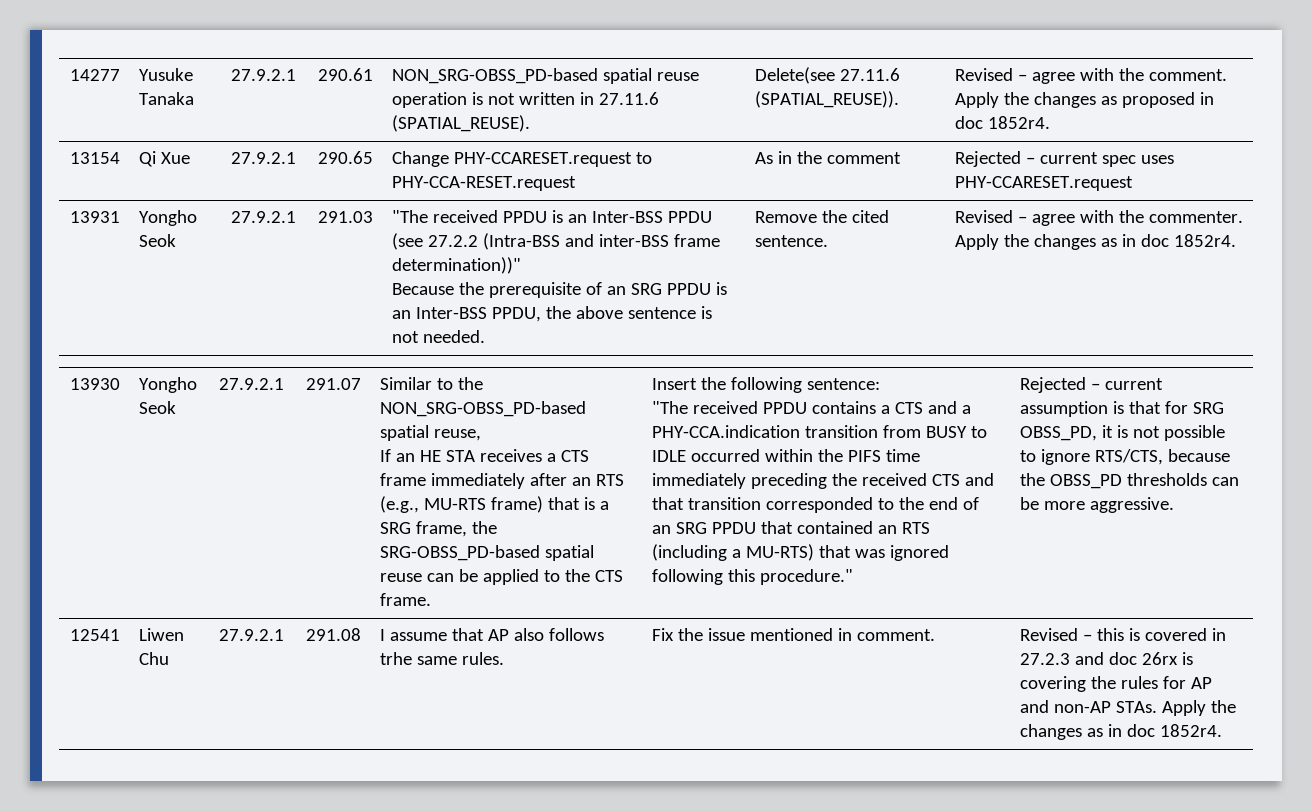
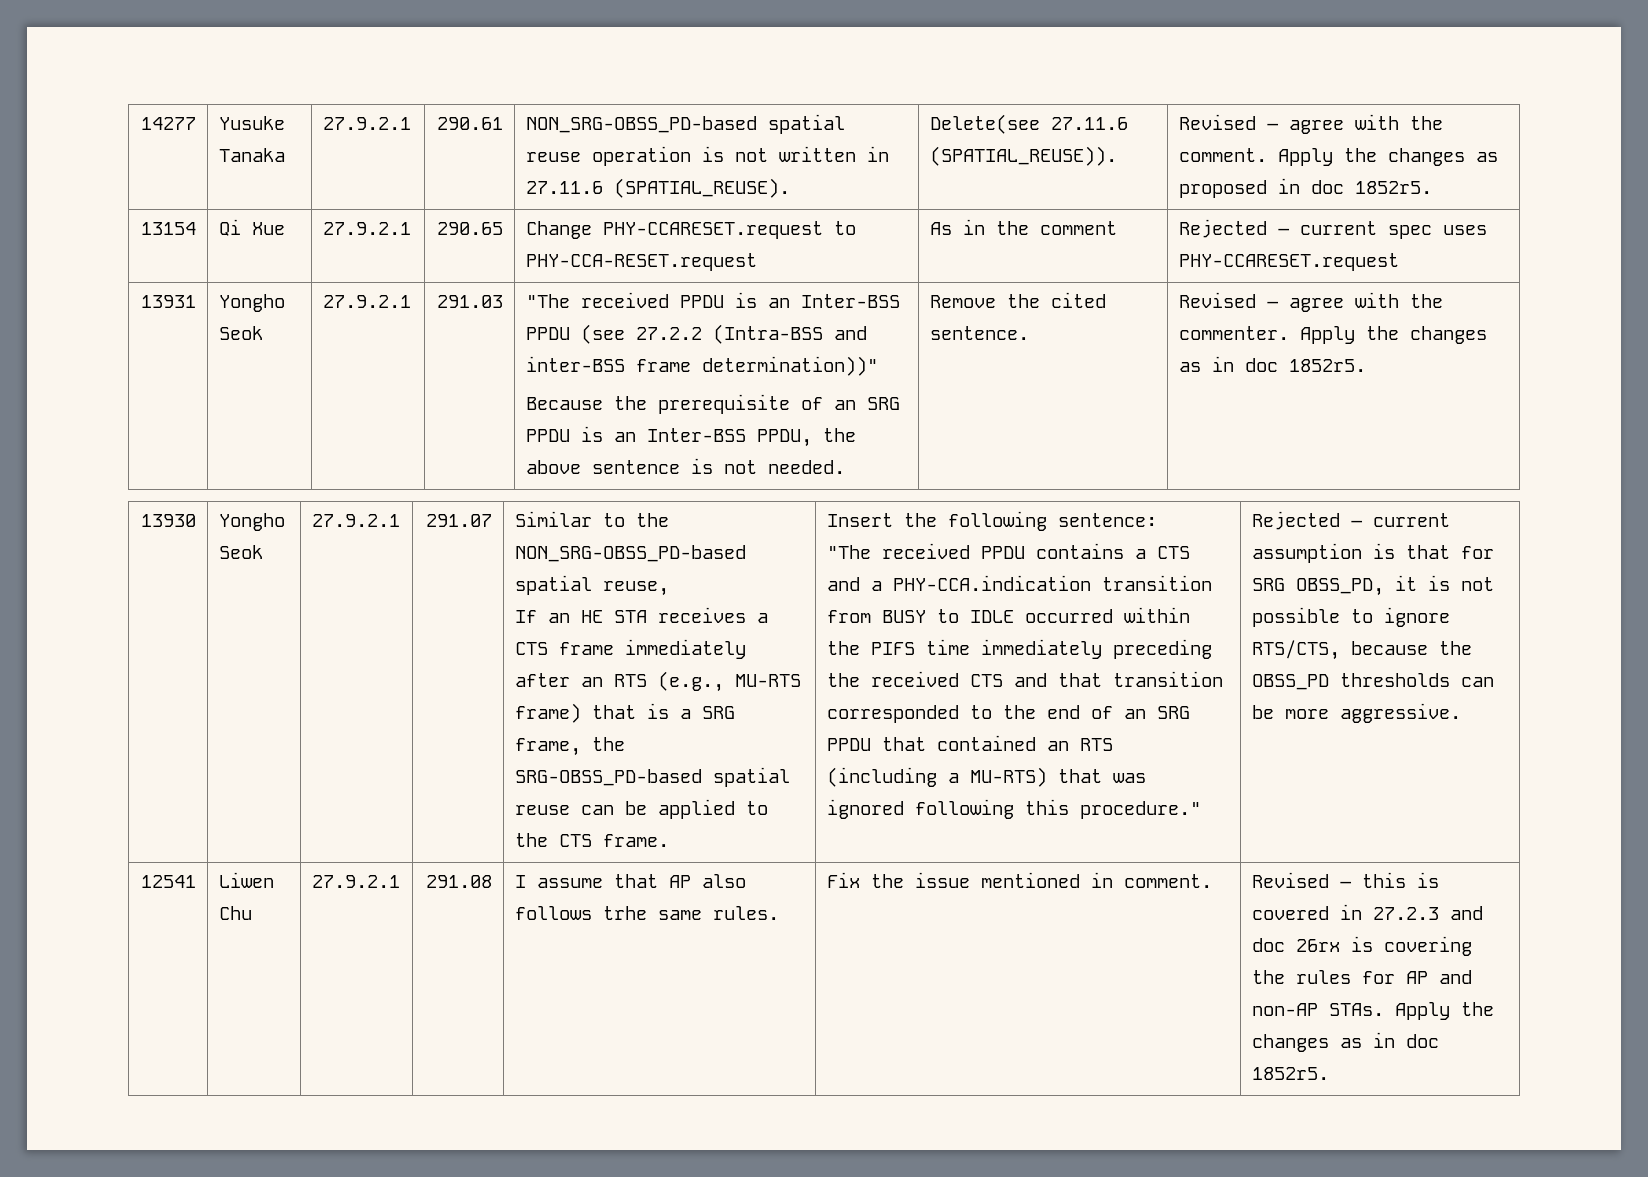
[987,116,1050,129] 1852r4. -> [1354,181,1432,194] 1852r5.
[1173,234,1236,247] 1852r4. -> [1288,359,1366,372] 1852r5.
[1159,724,1222,737] 1852r4. -> [1251,1067,1329,1080] 1852r5.

